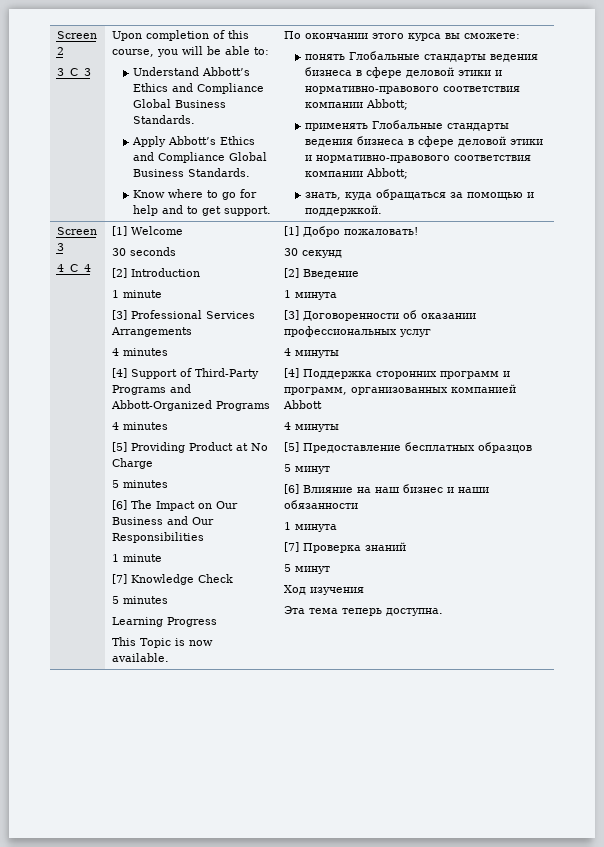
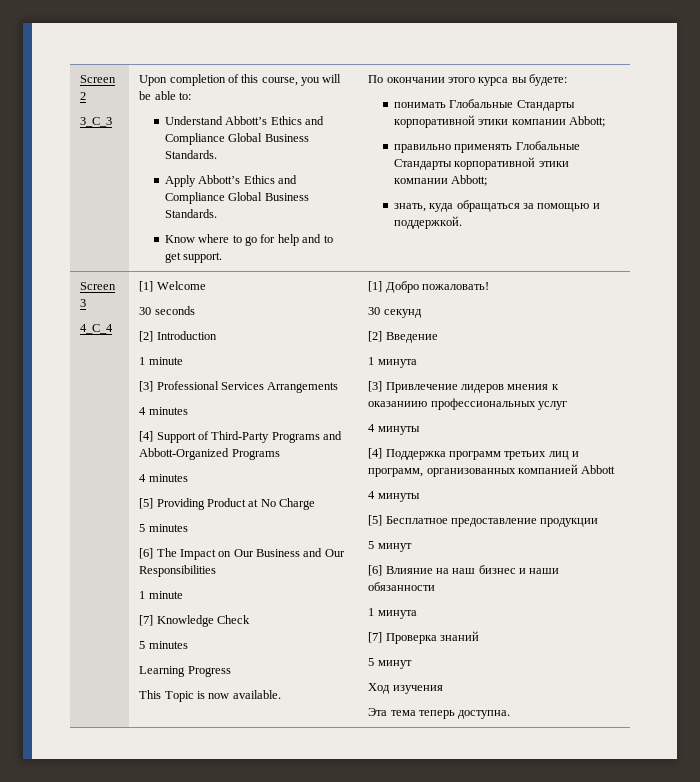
[463,33,520,39] [304,51,538,62] [304,67,502,78] [304,86,520,94] [304,99,408,110] сможете: // понять Глобальные стандарты ведения бизнеса в сфере деловой этики и нормативно-правового соответствия компании Abbott; // -> [529,74,568,86] [393,99,575,111] [393,115,606,128] [393,144,451,153] будете: // понимать Глобальные Стандарты корпоративной этики компании Abbott; // правильно
[446,123,509,131] [304,136,543,147] [304,155,531,163] стандарты ведения бизнеса в сфере деловой этики и нормативно-правового соответствия -> [393,157,569,170] Стандарты корпоративной этики
[302,310,476,321] Договоренности об оказании -> [385,382,559,393] [368,401,428,407] Привлечение лидеров мнения к оказаниию
[375,371,499,379] сторонних программ -> [448,451,569,460] программ третьих лиц
[302,442,532,453] Предоставление бесплатных образцов -> [385,516,599,527] Бесплатное предоставление продукции

